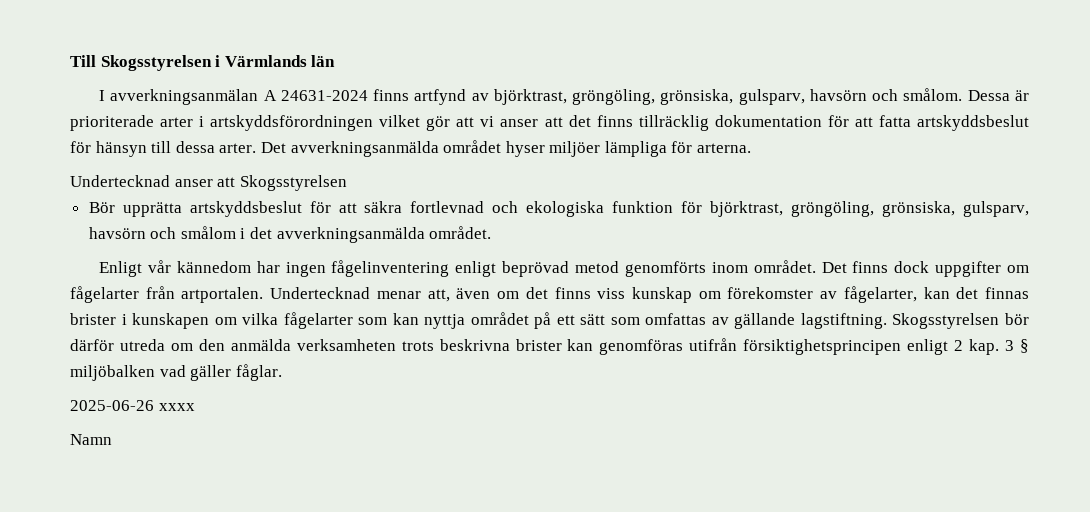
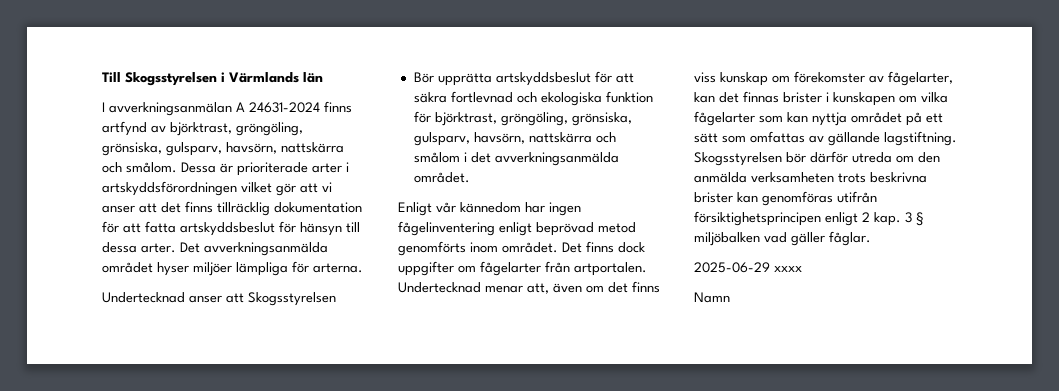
[809,89,867,101] havsörn -> [226,142,344,154] havsörn, nattskärra
[88,227,146,239] havsörn -> [473,132,592,144] havsörn, nattskärra
[70,400,154,411] 2025-06-26 -> [694,262,770,273] 2025-06-29

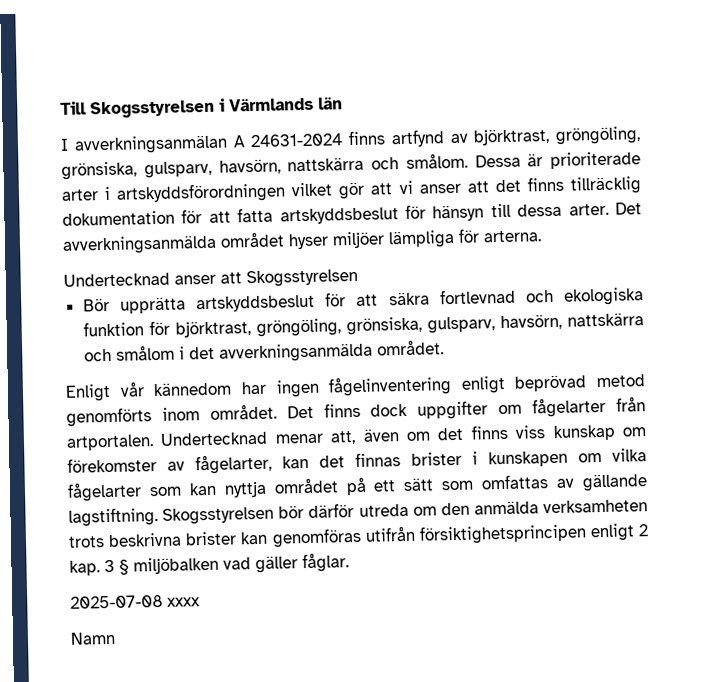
[694,262,770,273] 2025-06-29 -> [70,594,163,609] 2025-07-08

